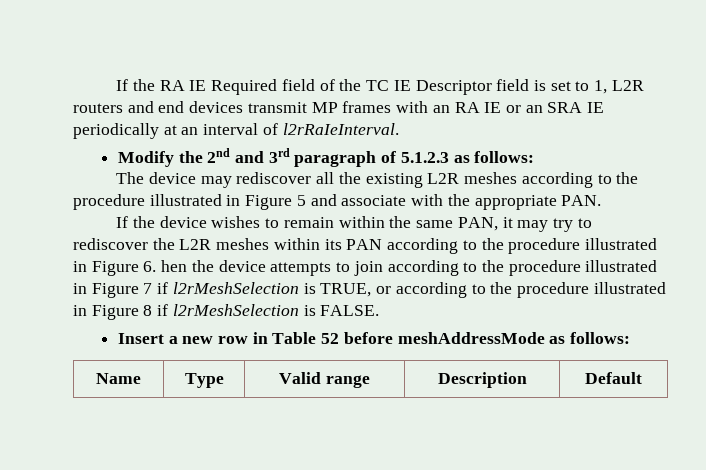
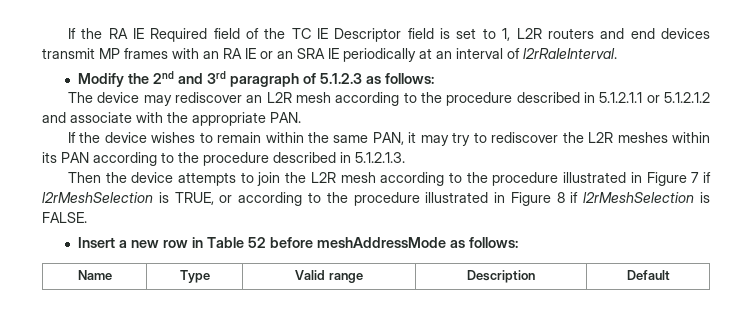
[316,172,639,188] [73,194,306,210] all the existing L2R meshes according to the procedure illustrated in Figure 5 -> [246,92,710,106] an L2R mesh according to the procedure described in 5.1.2.1.1 or 5.1.2.1.2
[584,238,657,250] [73,260,188,276] illustrated in Figure 6. hen -> [273,152,405,163] [67,172,101,183] described in 5.1.2.1.3. // Then
(383, 268) none -> [285,172,376,183] the L2R mesh

